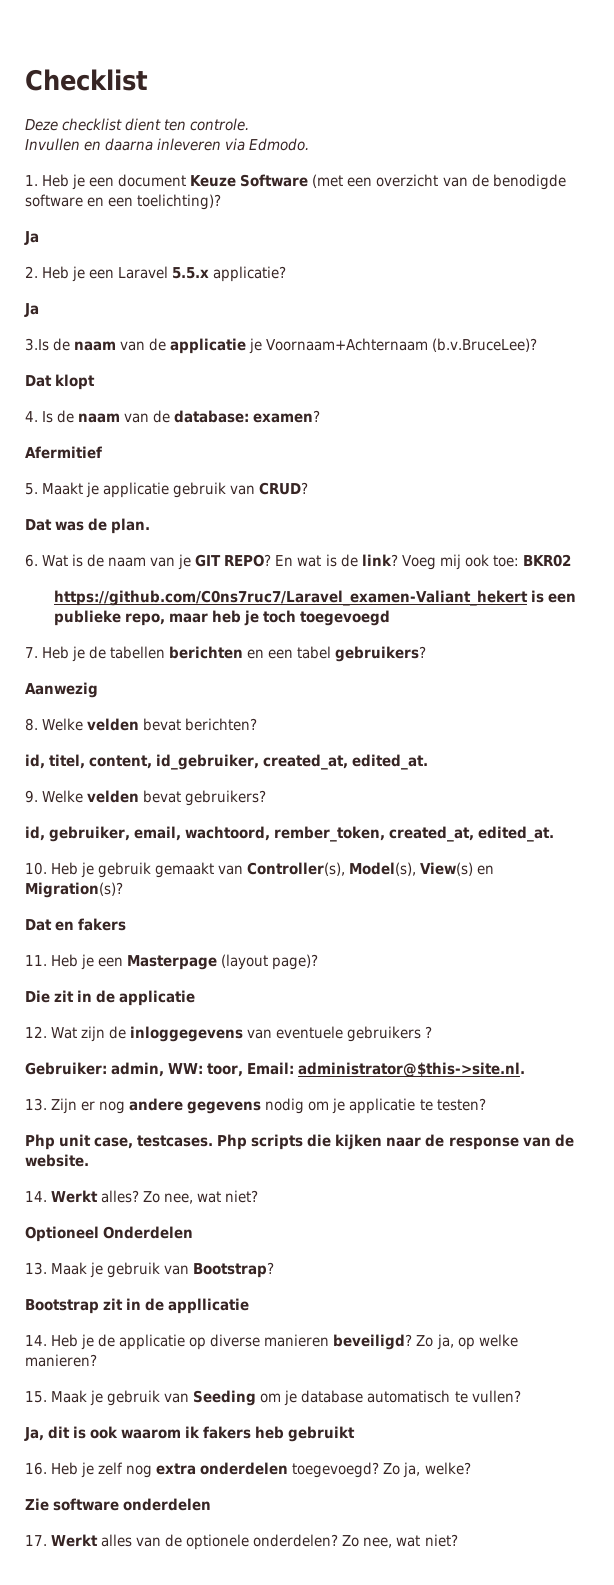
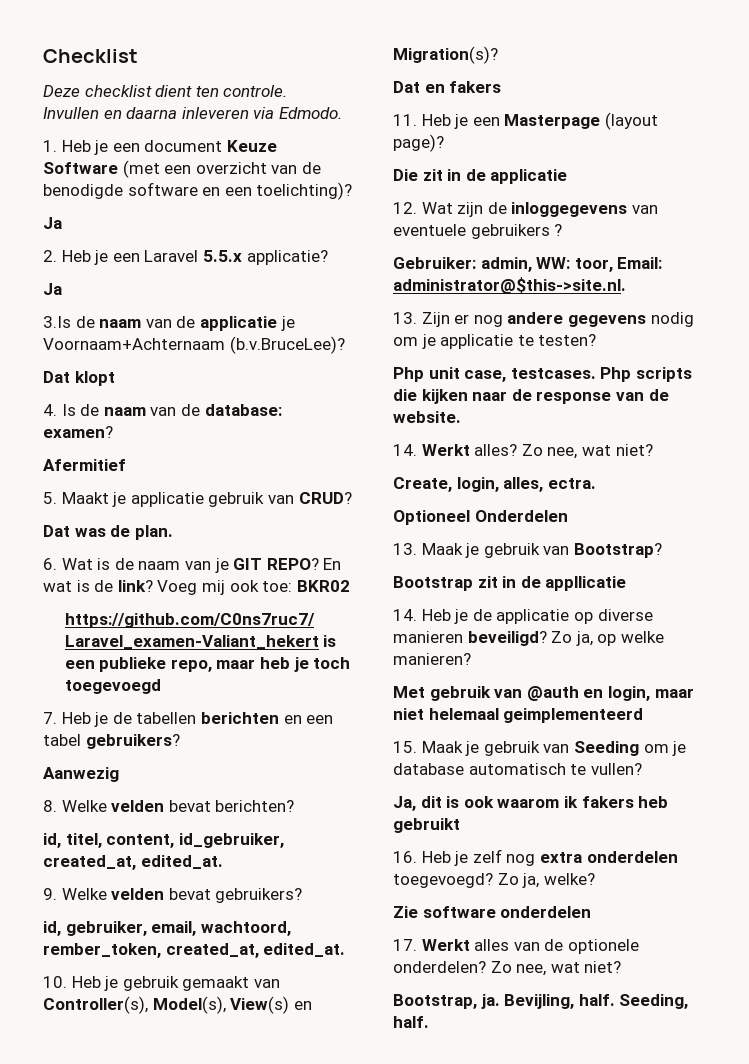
(259, 1196) none -> [393,477,596,492] // Create, login, alles, ectra.
(97, 1360) none -> [393,686,694,701] [393,708,644,723] // Met gebruik van @auth en login, maar niet helemaal geimplementeerd
(458, 1540) none -> [393,994,689,1009] [393,1016,429,1028] // Bootstrap, ja. Bevijling, half. Seeding, half.

